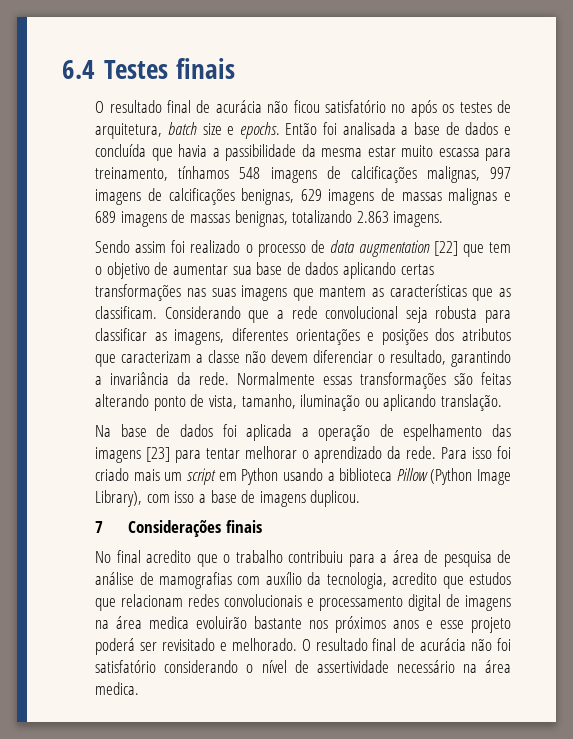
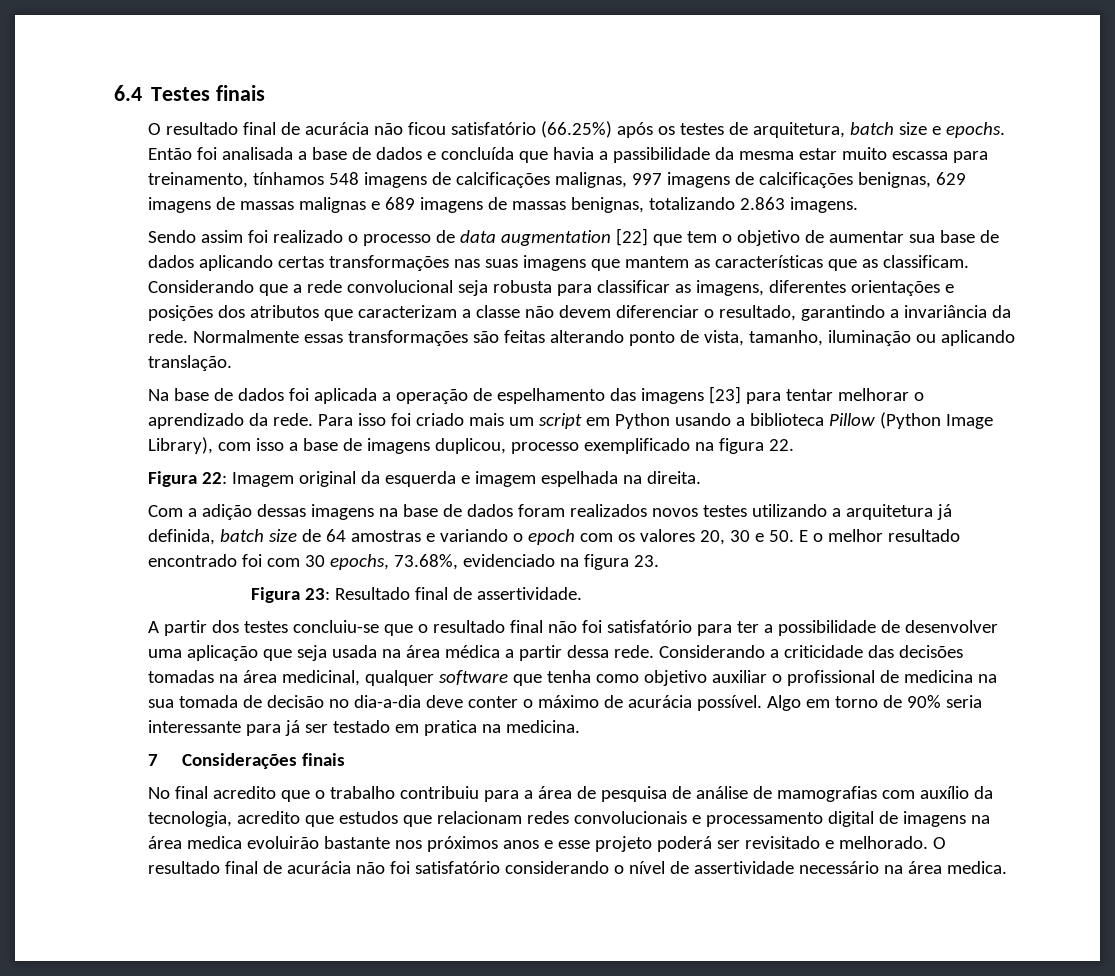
[391,104,406,113] no -> [541,121,613,138] (66.25%)
[310,490,361,507] duplicou. -> [435,438,795,454] [148,471,702,487] [148,504,953,520] [148,529,961,545] [148,554,660,570] [250,587,582,603] [148,620,999,636] [148,645,964,661] [148,670,998,686] [148,695,983,711] [148,720,581,736] duplicou, processo exemplificado na figura 22. // Figura 22: Imagem original da esquerda e imagem espelhada na direita. // Com a adição dessas imagens na base de dados foram realizados novos testes utilizando a arquitetura já definida, batch size de 64 amostras e variando o epoch com os valores 20, 30 e 50. E o melhor resultado encontrado foi com 30 epochs, 73.68%, evidenciado na figura 23. // Figura 23: Resultado final de assertividade. // A partir dos testes concluiu-se que o resultado final não foi satisfatório para ter a possibilidade de desenvolver uma aplicação que seja usada na área médica a partir dessa rede. Considerando a criticidade das decisões tomadas na área medicinal, qualquer software que tenha como objetivo auxiliar o profissional de medicina na sua tomada de decisão no dia-a-dia deve conter o máximo de acurácia possível. Algo em torno de 90% seria interessante para já ser testado em pratica na medicina.

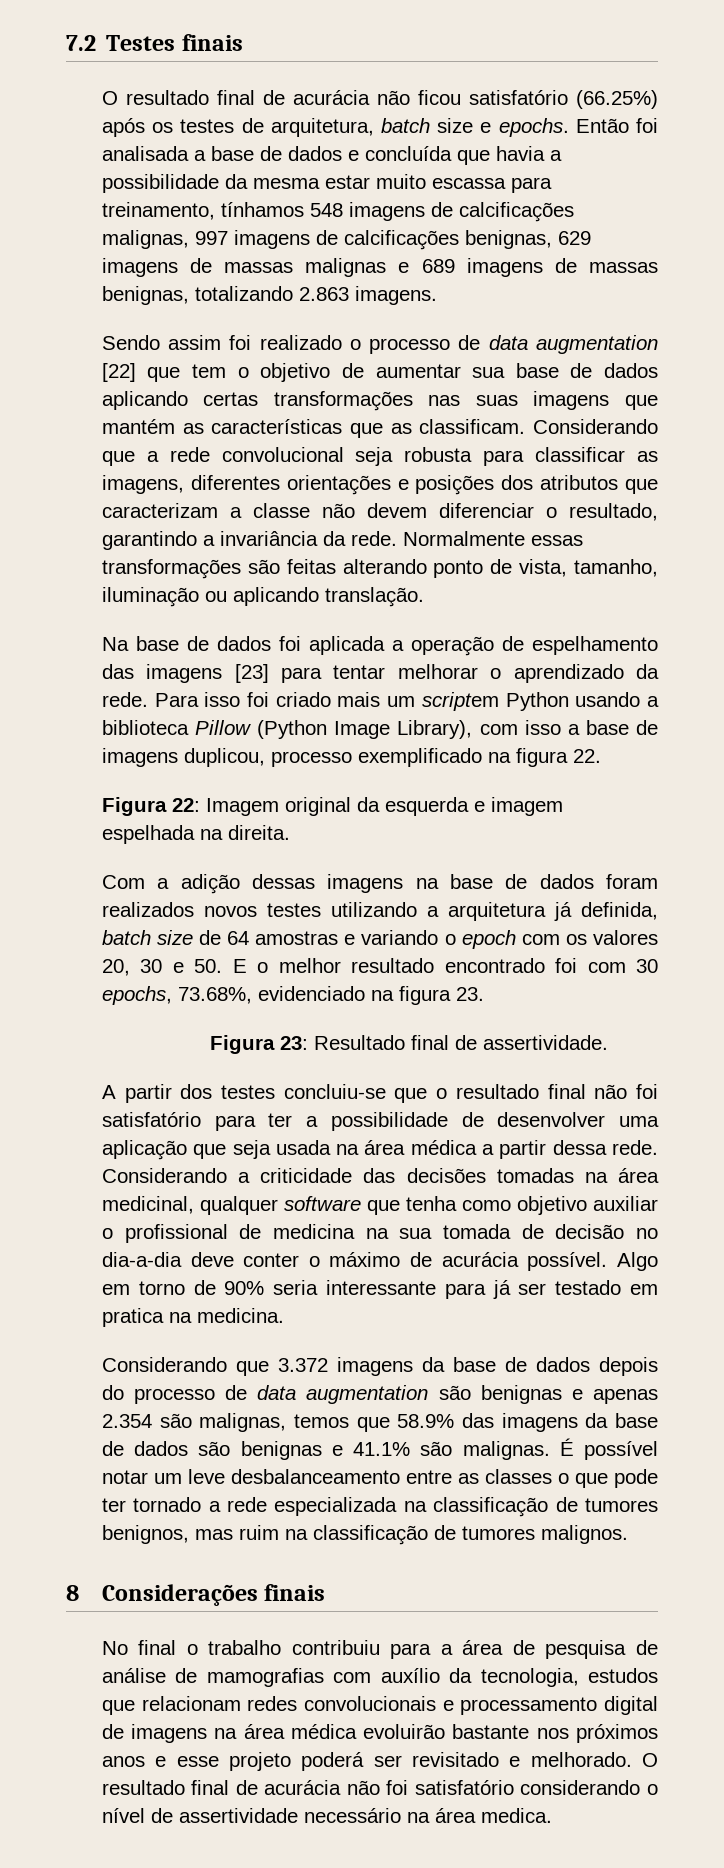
[114,85,142,101] 6.4 -> [66,35,96,51] 7.2
[613,147,711,163] passibilidade -> [101,174,219,193] possibilidade
[625,256,690,268] mantem -> [101,419,175,434] mantém
[539,413,611,429] script em -> [421,692,499,711] scriptem
[148,754,159,766] 7 -> [101,1357,658,1376] [101,1385,658,1404] [101,1413,658,1432] [101,1438,658,1460] [101,1469,658,1488] [101,1497,658,1517] [101,1525,628,1545] [66,1585,79,1601] Considerando que 3.372 imagens da base de dados depois do processo de data augmentation são benignas e apenas 2.354 são malignas, temos que 58.9% das imagens da base de dados são benignas e 41.1% são malignas. É possível notar um leve desbalanceamento entre as classes o que pode ter tornado a rede especializada na classificação de tumores benignos, mas ruim na classificação de tumores malignos. // 8
[213,786,311,802] acredito que -> (177, 1647) none
[237,811,335,827] acredito que -> (579, 1677) none
[187,836,243,849] medica -> [290,1724,357,1739] médica

